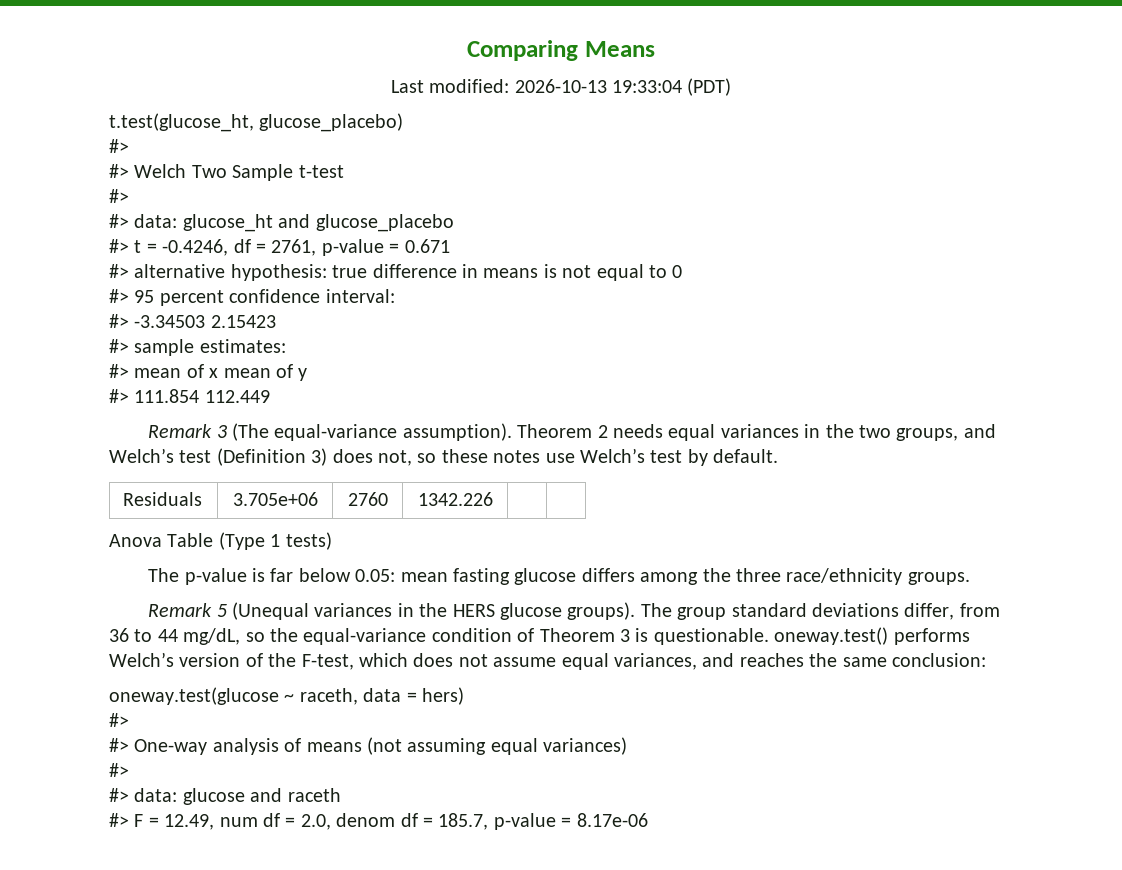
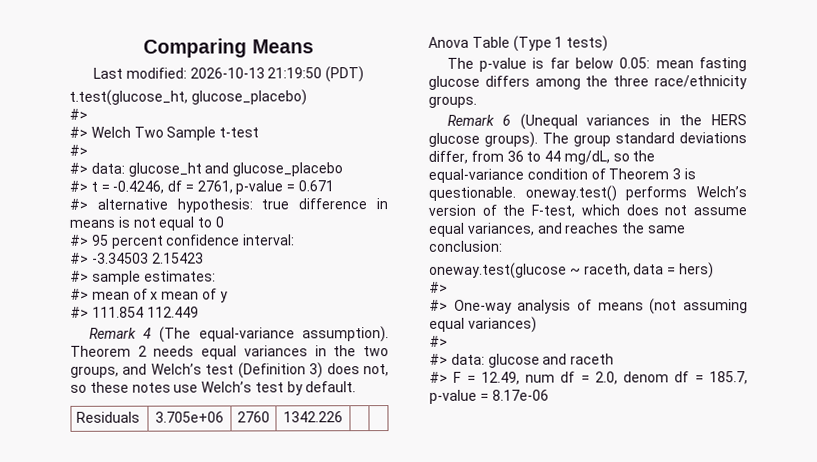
[611,80,682,93] 19:33:04 -> [267,67,323,79] 21:19:50
[216,425,227,438] 3 -> [143,327,153,339] 4
[216,604,227,617] 5 -> [502,114,512,126] 6

